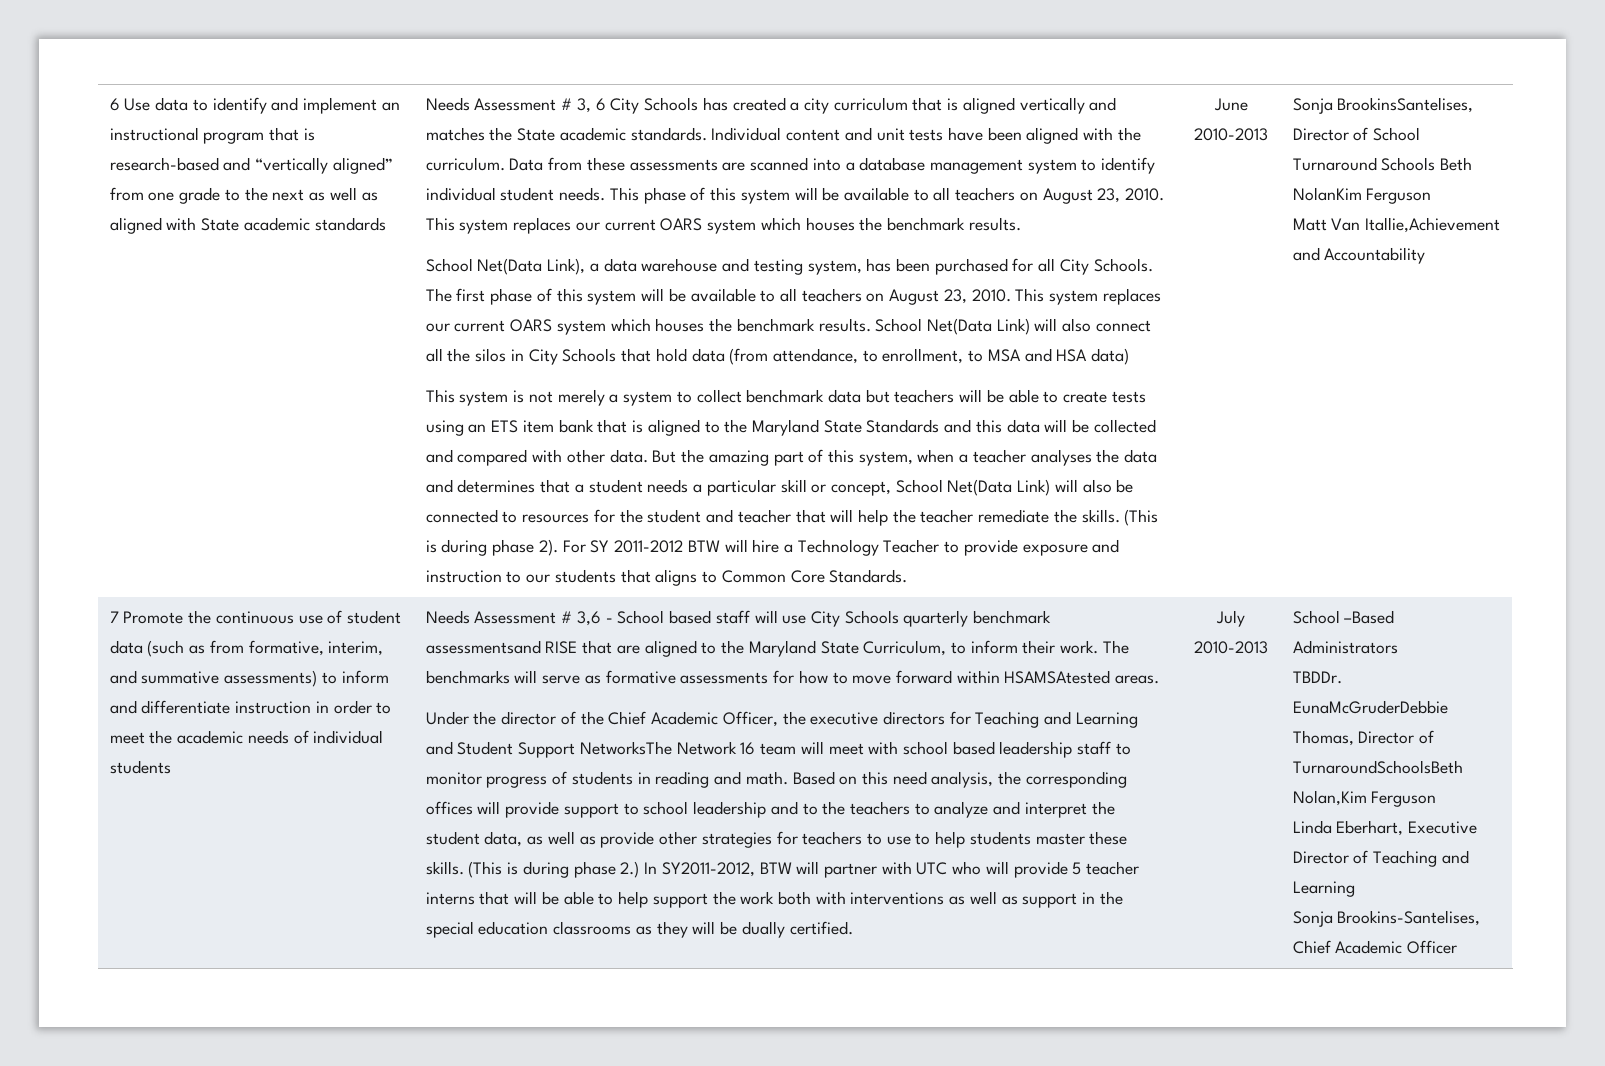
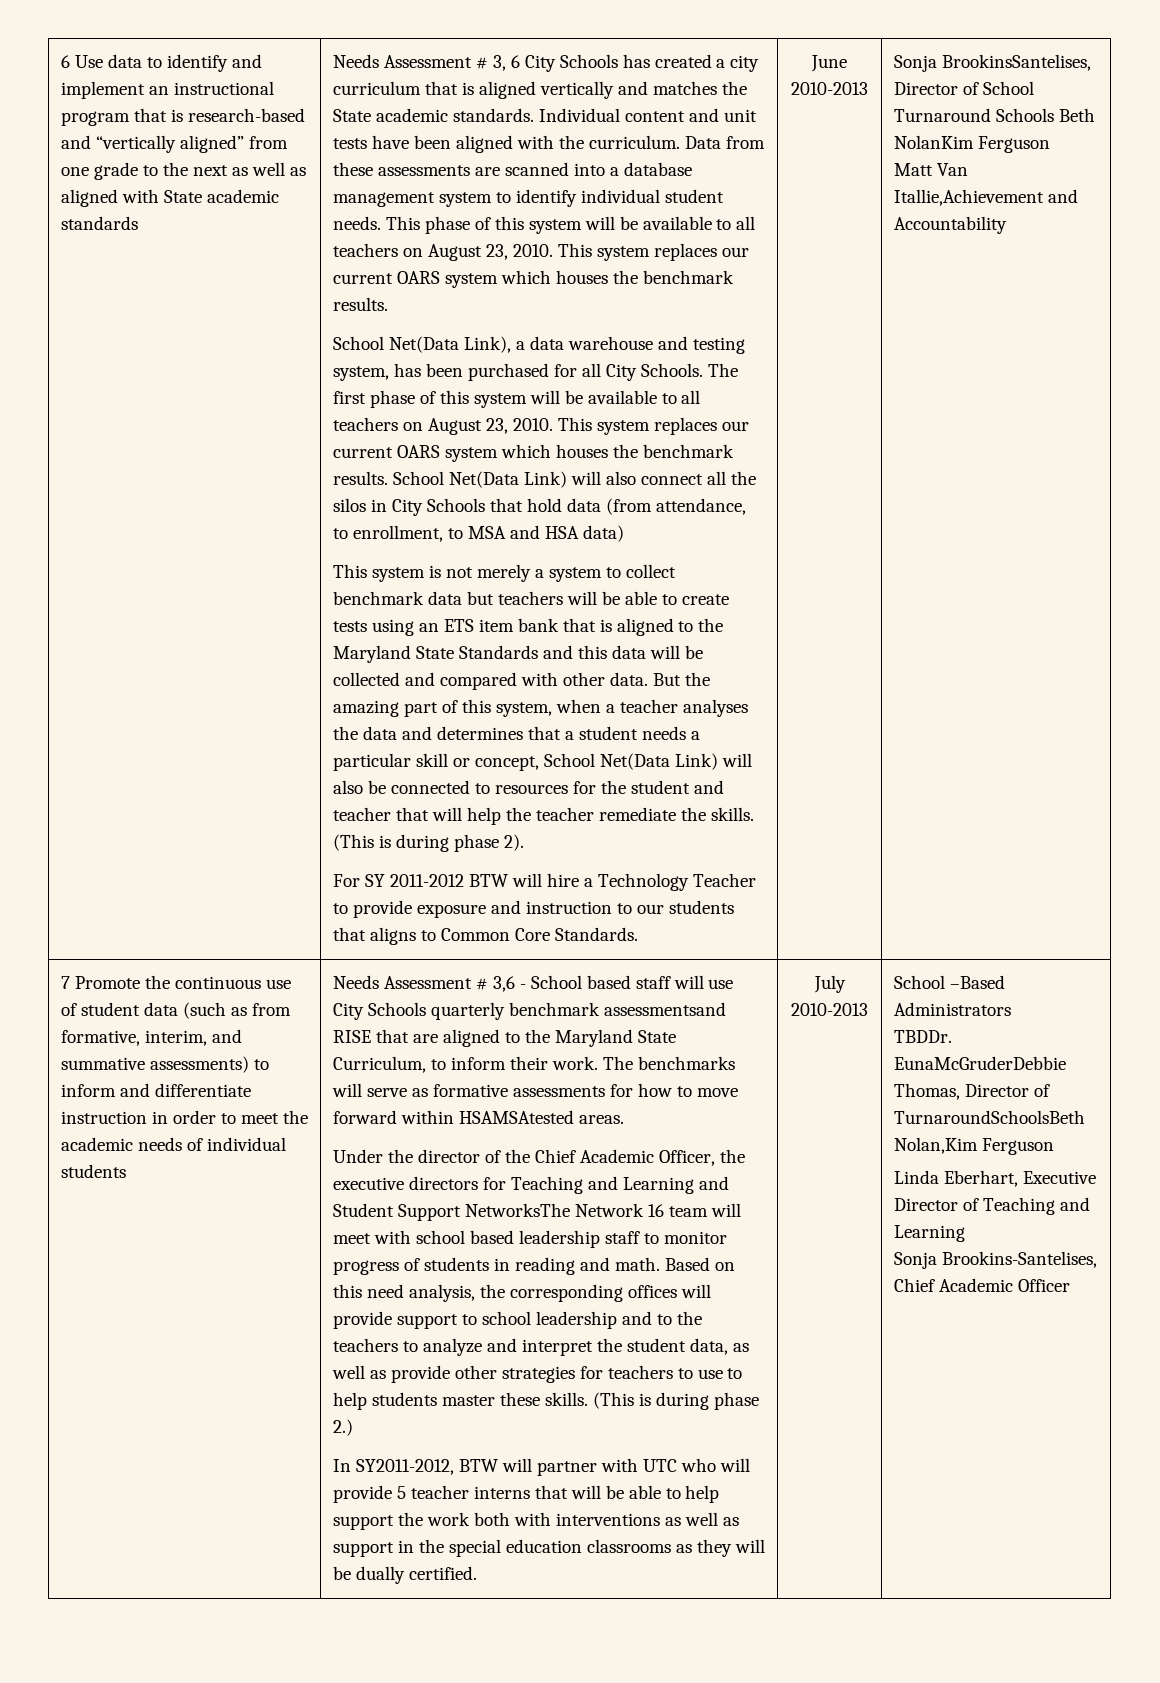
(558, 547) none -> (524, 842) //
(640, 869) none -> (353, 1427) //

